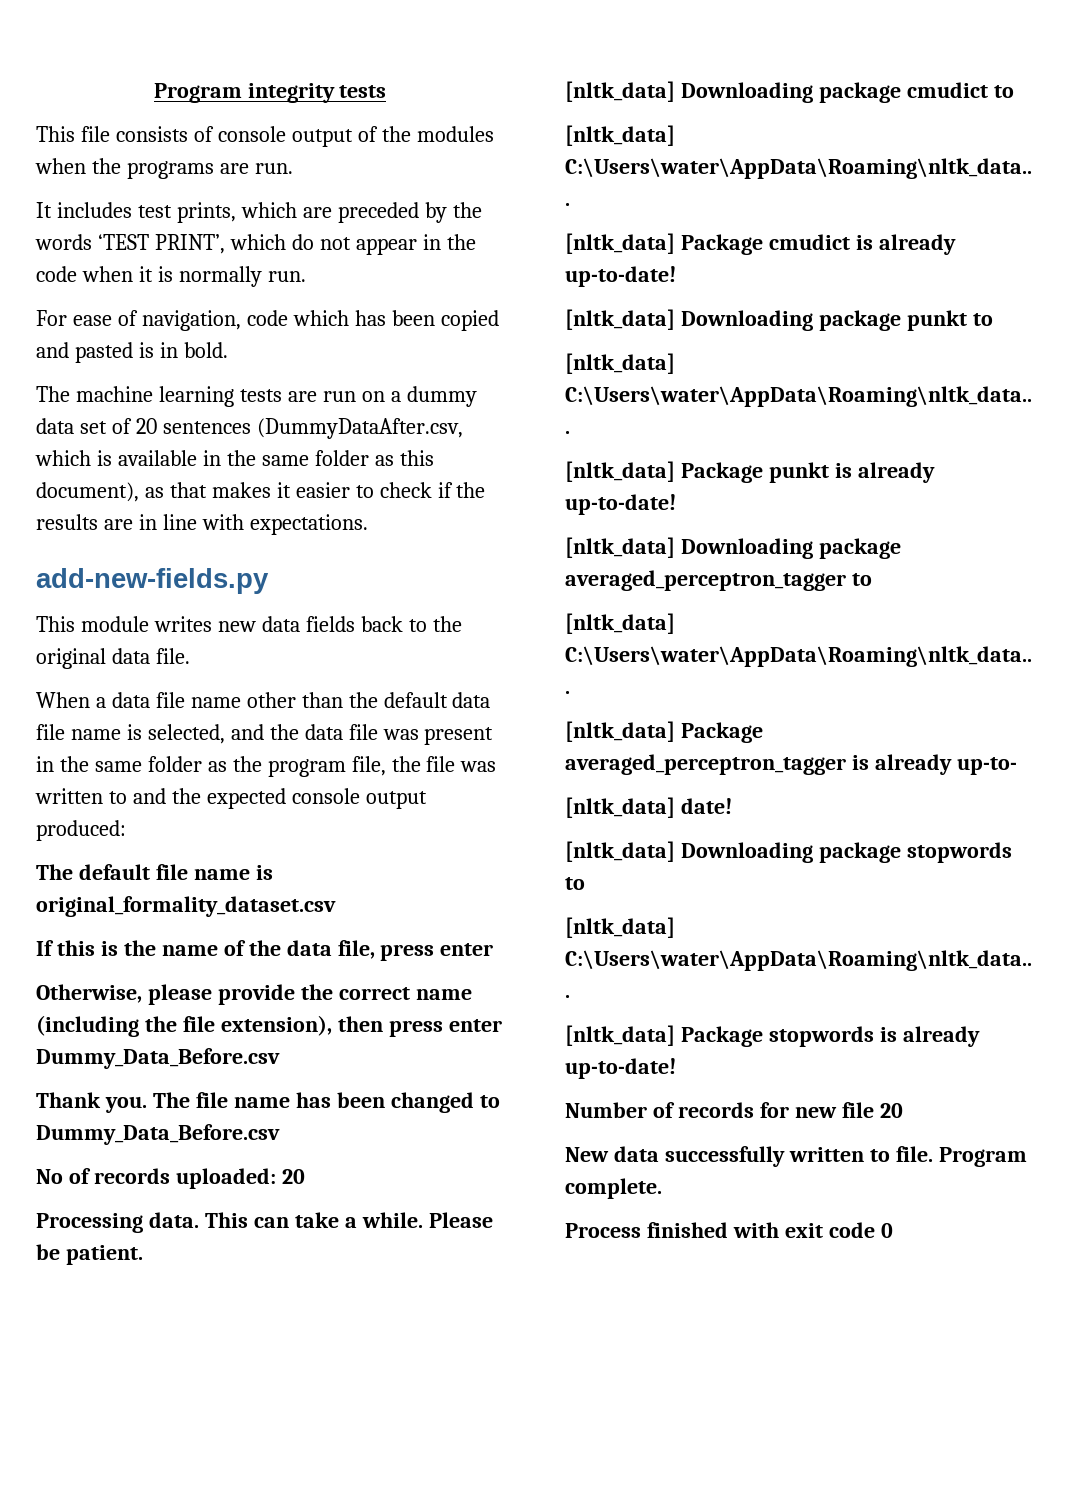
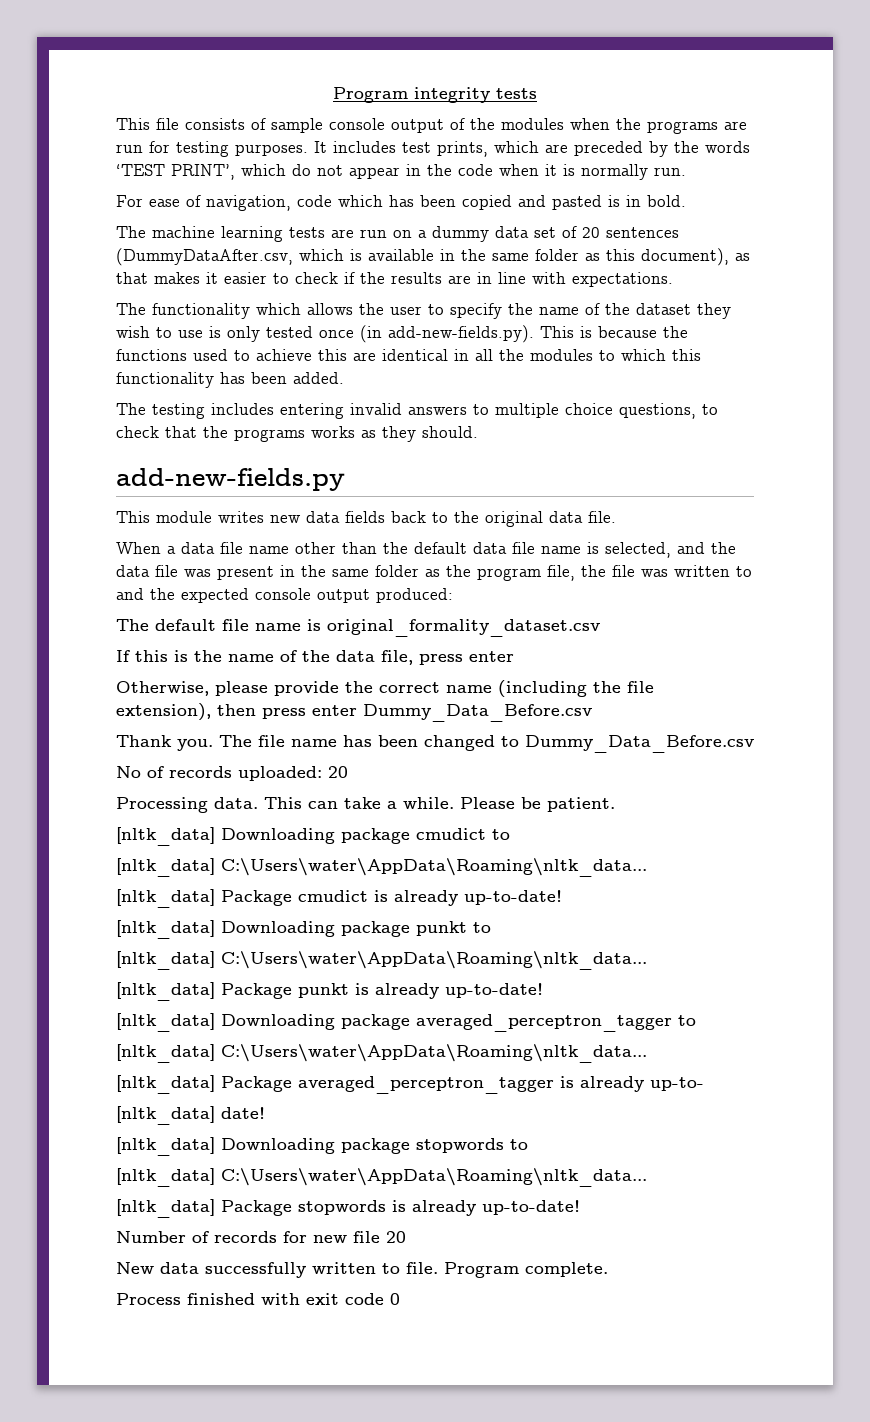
(214, 134) none -> [271,118,323,133] sample
[254,163,293,174] run. // -> [116,141,308,157] run for testing purposes.
(368, 524) none -> [116,303,731,319] [116,325,688,343] [116,349,701,361] [116,372,344,388] [116,403,718,419] [116,426,478,442] // The functionality which allows the user to specify the name of the dataset they wish to use is only tested once (in add-new-fields.py). This is because the functions used to achieve this are identical in all the modules to which this functionality has been added. // The testing includes entering invalid answers to multiple choice questions, to check that the programs works as they should.

